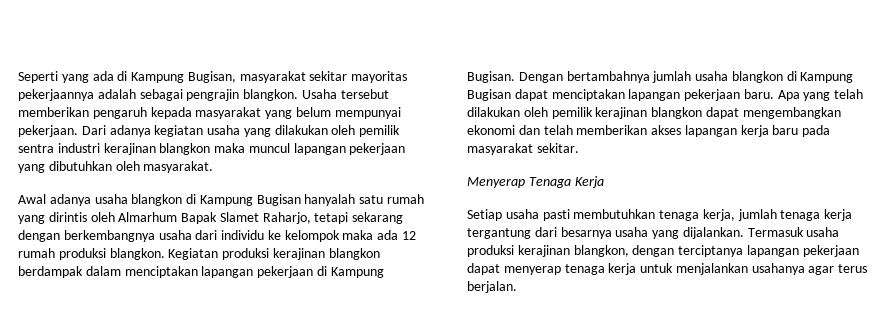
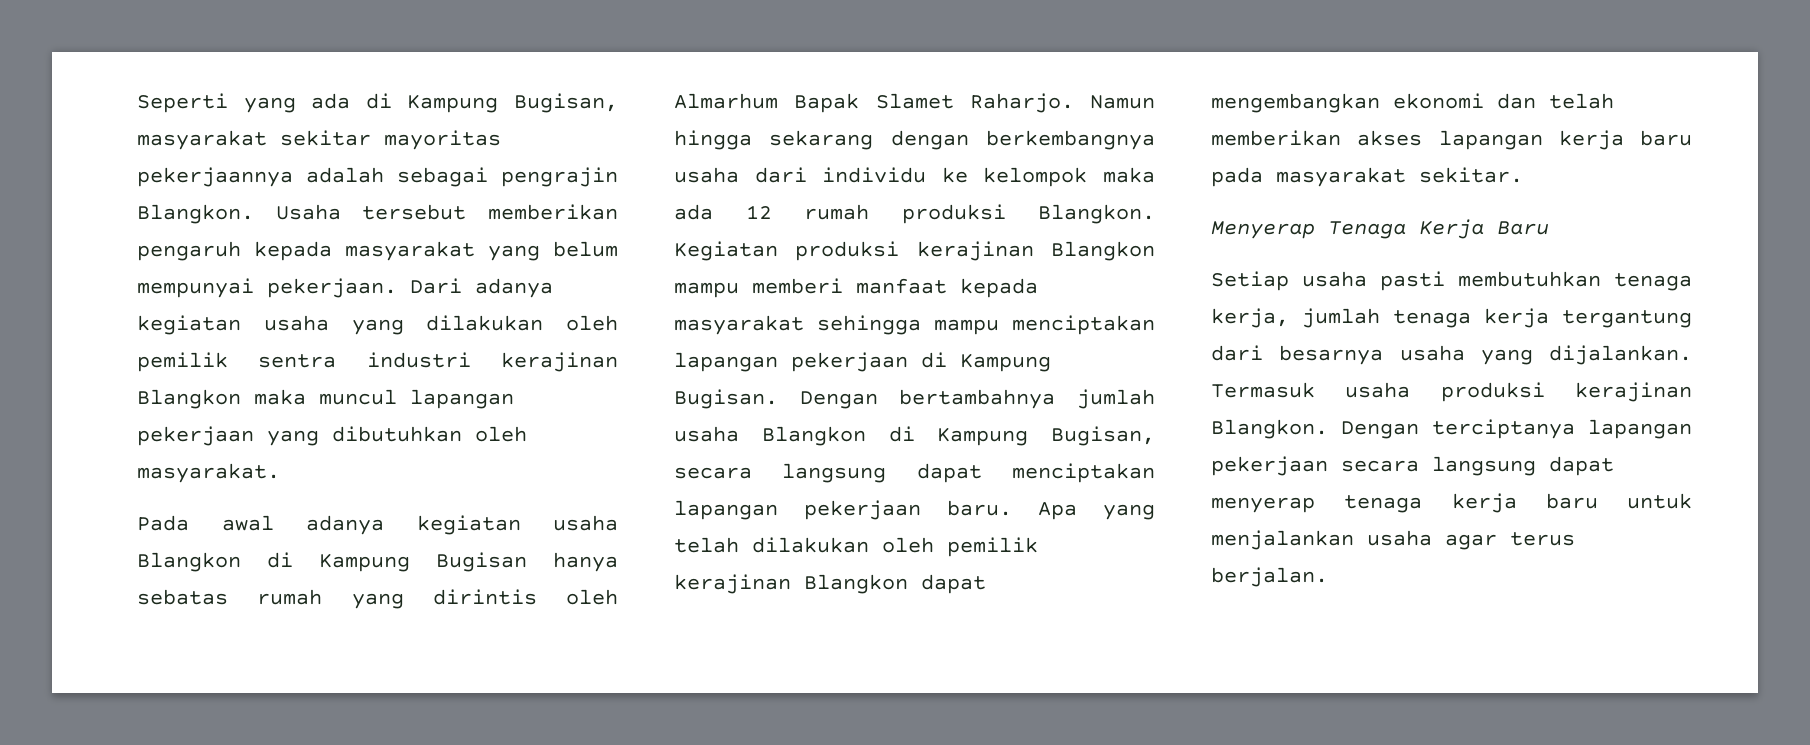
[243,89,299,101] blangkon. -> [137,204,254,224] Blangkon.
[159,143,211,155] blangkon -> [137,389,241,409] Blangkon
[18,194,384,206] Awal adanya usaha blangkon di Kampung Bugisan hanyalah satu -> [137,515,618,535] [137,552,618,572] [137,589,228,605] Pada awal adanya kegiatan usaha Blangkon di Kampung Bugisan hanya sebatas
[262,212,349,224] Raharjo, tetapi -> [969,93,1155,113] [674,130,752,150] Raharjo. Namun hingga
[109,248,165,260] blangkon. -> [1038,204,1155,224] Blangkon.
[328,248,380,260] [18,266,121,278] blangkon berdampak dalam -> [1051,241,1155,261] [674,278,1038,298] [674,315,999,335] Blangkon mampu memberi manfaat kepada masyarakat sehingga mampu
[731,71,854,83] [467,89,511,101] blangkon di Kampung Bugisan -> [761,426,1155,446] [674,463,887,483] Blangkon di Kampung Bugisan, secara langsung
[651,107,703,119] blangkon -> [804,574,908,594] Blangkon
(604, 182) none -> [1497,221,1549,235] Baru
[573,245,675,257] blangkon, dengan -> [1211,419,1419,439] Blangkon. Dengan
(859, 251) none -> [1341,456,1536,476] secara langsung
(637, 269) none -> [1545,493,1598,509] baru
[751,263,805,275] usahanya -> [1367,530,1432,546] usaha

